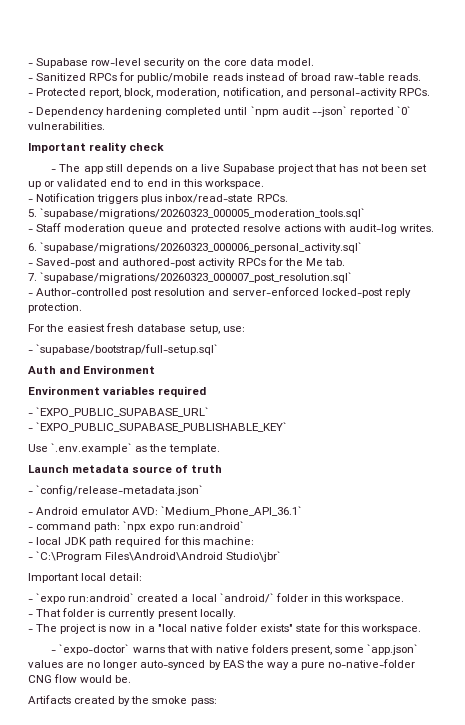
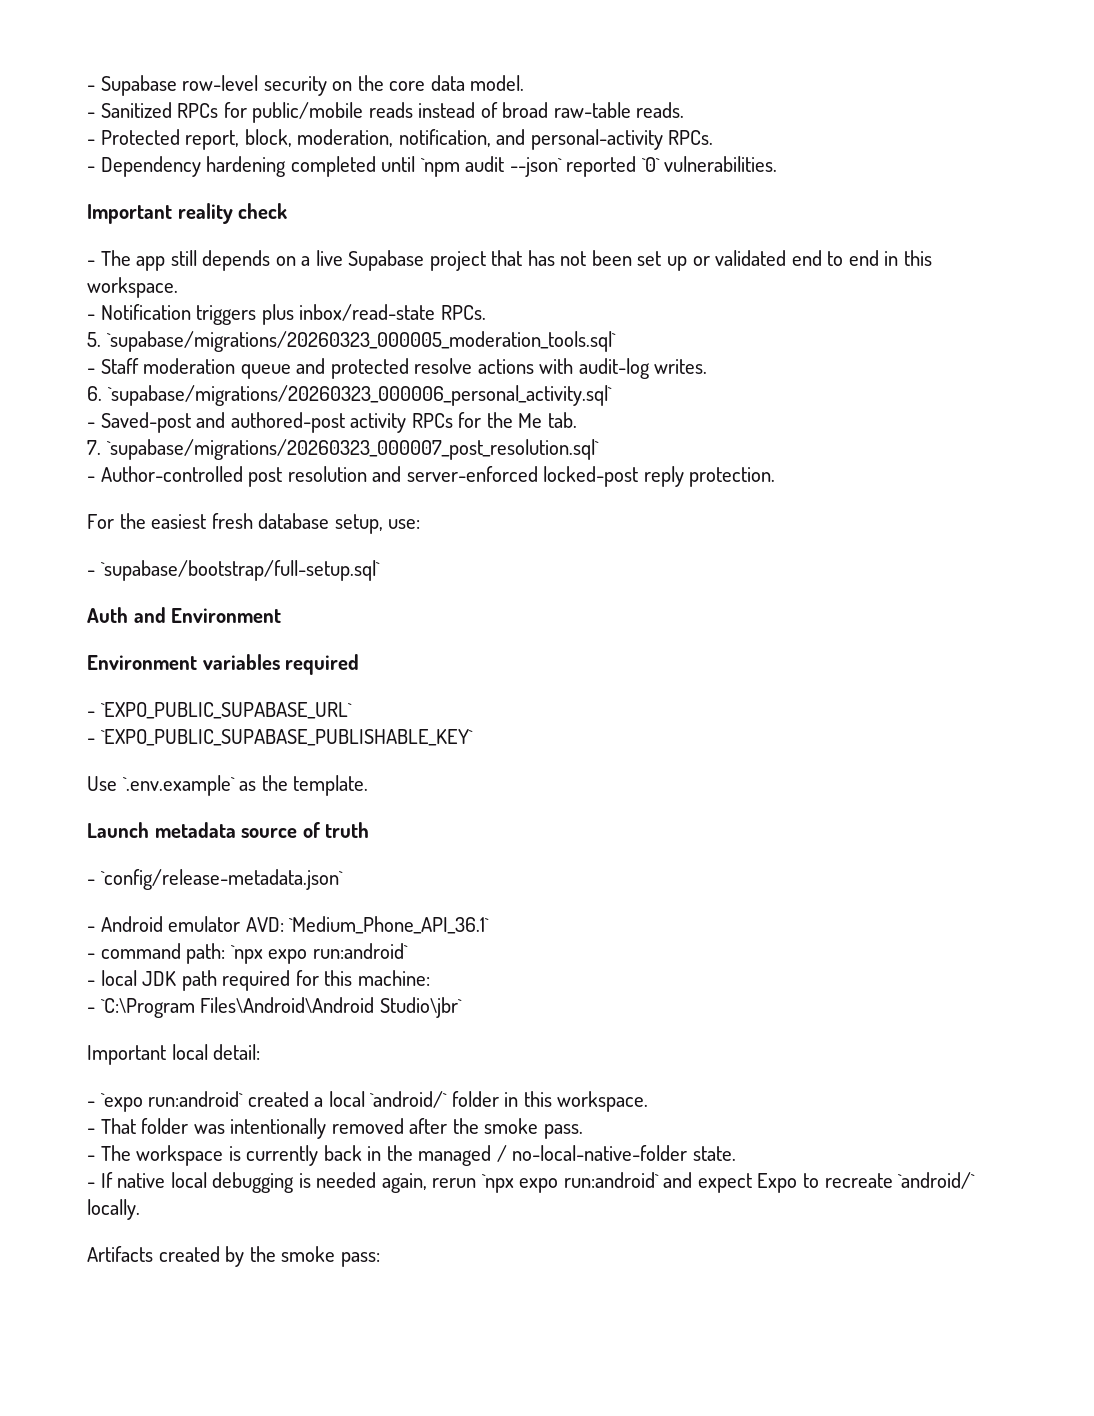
[97,609,236,619] [28,623,422,634] [51,644,419,655] [28,659,416,670] [28,674,132,683] is currently present locally. // - The project is now in a "local native folder exists" state for this workspace. // - `expo-doctor` warns that with native folders present, some `app.json` values are no longer auto-synced by EAS the way a pure no-native-folder CNG flow would be. -> [193,1118,583,1139] [87,1145,736,1166] [87,1172,976,1193] [87,1199,140,1220] was intentionally removed after the smoke pass. // - The workspace is currently back in the managed / no-local-native-folder state. // - If native local debugging is needed again, rerun `npx expo run:android` and expect Expo to recreate `android/` locally.

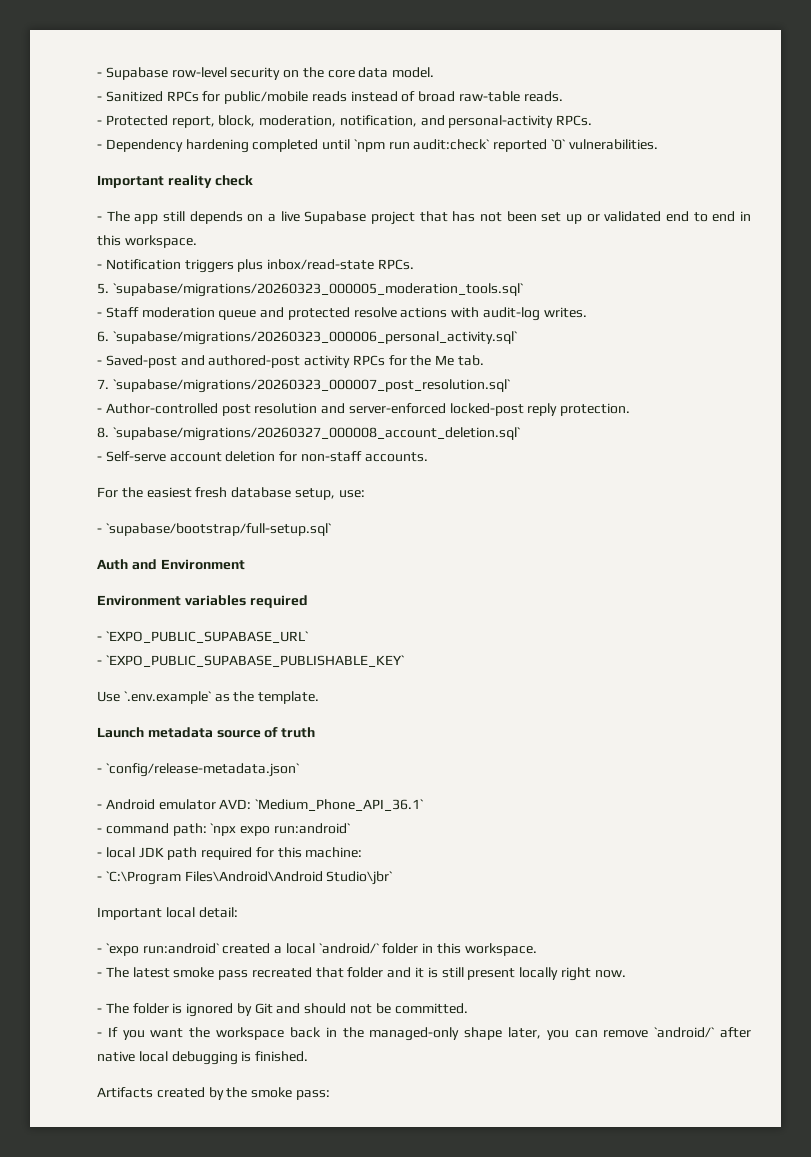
[465,156,562,177] audit --json` -> [388,139,491,150] run audit:check`
(776, 477) none -> [97,427,521,441] [97,451,428,462] // 8. `supabase/migrations/20260327_000008_account_deletion.sql` // - Self-serve account deletion for non-staff accounts.
[100,1118,583,1139] [87,1145,736,1166] [87,1172,976,1193] [87,1199,140,1220] That folder was intentionally removed after the smoke pass. // - The workspace is currently back in the managed / no-local-native-folder state. // - If native local debugging is needed again, rerun `npx expo run:android` and expect Expo to recreate `android/` locally. -> [105,967,626,981] [97,1003,468,1017] [97,1027,751,1041] [97,1051,309,1065] The latest smoke pass recreated that folder and it is still present locally right now. // - The folder is ignored by Git and should not be committed. // - If you want the workspace back in the managed-only shape later, you can remove `android/` after native local debugging is finished.

